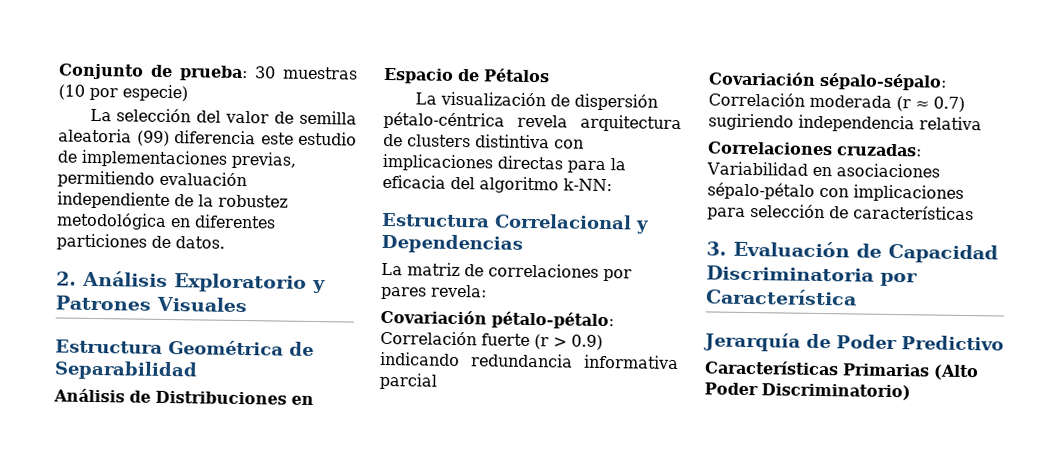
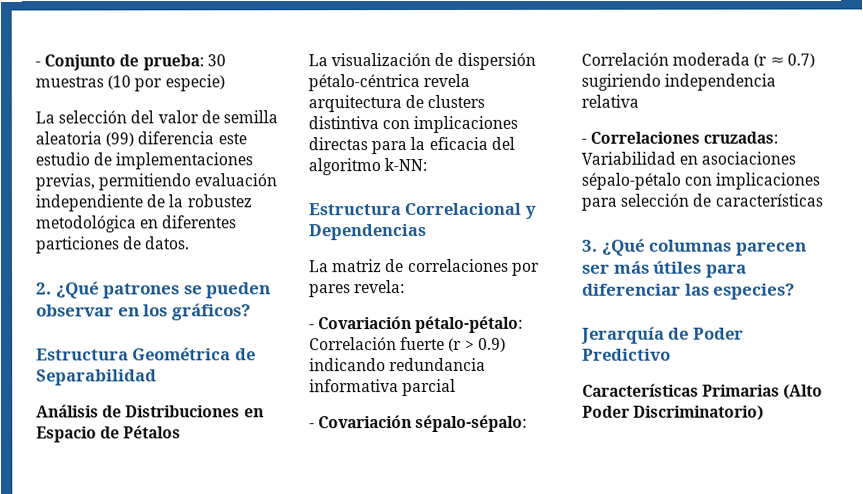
(58, 71) none -> [35,61,41,67] -
[82,270,326,294] [55,295,247,313] Análisis Exploratorio y Patrones Visuales -> [55,281,272,299] [36,303,251,321] ¿Qué patrones se pueden observar en los gráficos?
(487, 291) none -> [309,324,315,330] -
(437, 381) none -> [309,423,315,429] -
(982, 123) none -> [581,138,587,144] -
[733,240,998,264] [706,265,918,287] [705,288,857,306] Evaluación de Capacidad Discriminatoria por Característica -> [600,238,807,256] [582,260,747,278] [582,283,796,300] ¿Qué columnas parecen ser más útiles para diferenciar las especies?

